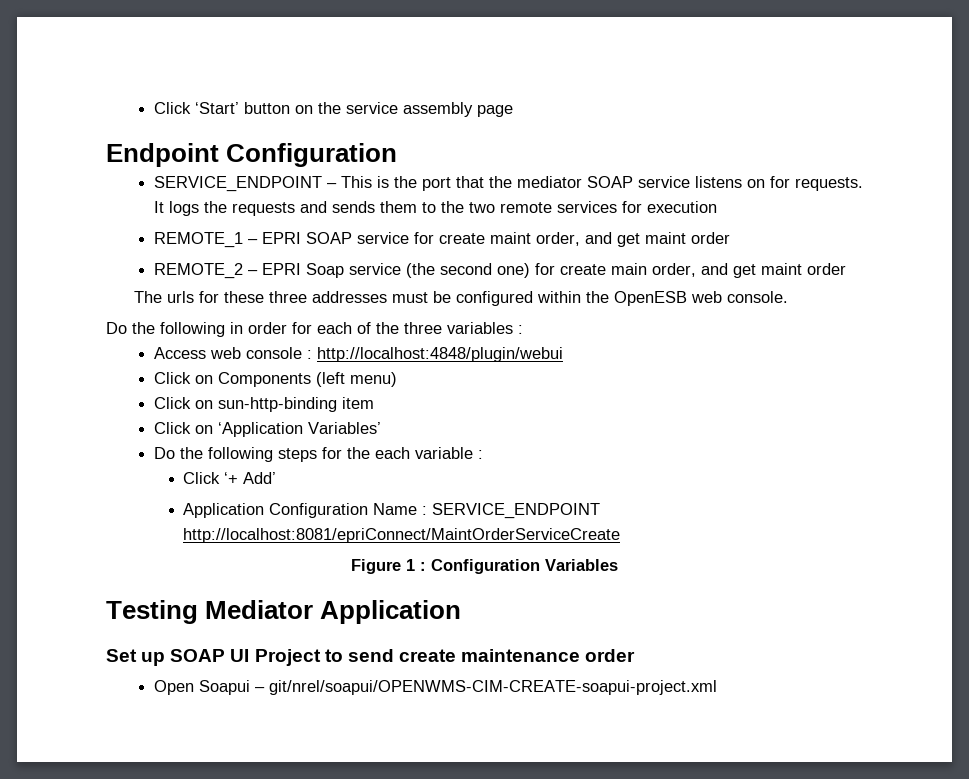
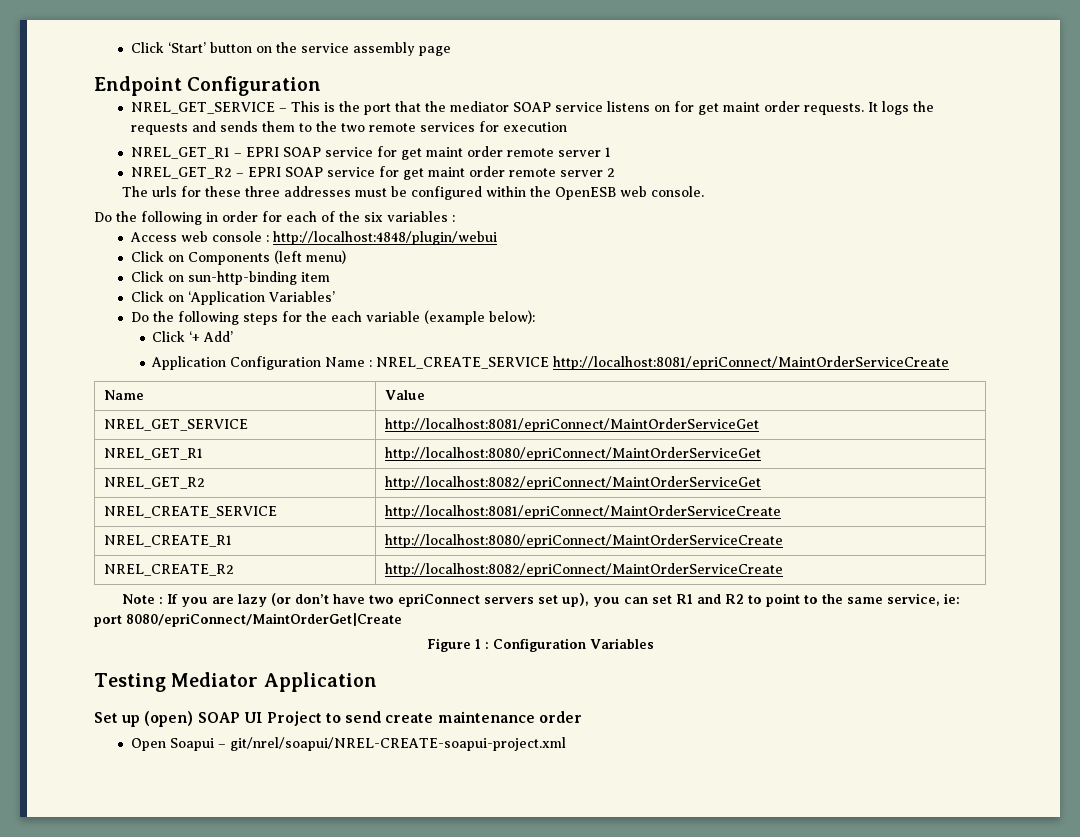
[153,176,322,192] SERVICE_ENDPOINT -> [130,102,275,114] NREL_GET_SERVICE
(790, 182) none -> [697,101,800,115] get maint order
[153,232,730,248] [153,263,846,279] REMOTE_1 – EPRI SOAP service for create maint order, and get maint order // REMOTE_2 – EPRI Soap service (the second one) for create main order, and get maint order -> [130,146,611,160] [130,166,615,180] NREL_GET_R1 – EPRI SOAP service for get maint order remote server 1 // NREL_GET_R2 – EPRI SOAP service for get maint order remote server 2
[404,322,442,334] three -> [364,212,383,222] six
[477,450,483,459] : -> [423,310,535,325] (example below):
[432,503,601,519] [183,528,621,543] SERVICE_ENDPOINT http://localhost:8081/epriConnect/MaintOrderServiceCreate -> [376,356,950,370] [103,390,144,400] [384,390,425,400] [103,419,248,431] [384,418,759,432] [103,448,203,460] [384,447,761,461] [103,477,205,489] [384,476,761,490] [103,506,277,518] [384,505,781,519] [103,535,232,547] [384,534,783,548] [103,564,234,576] [384,563,783,577] [121,593,960,607] [94,613,402,627] NREL_CREATE_SERVICE http://localhost:8081/epriConnect/MaintOrderServiceCreate // Name | Value // NREL_GET_SERVICE | http://localhost:8081/epriConnect/MaintOrderServiceGet // NREL_GET_R1 | http://localhost:8080/epriConnect/MaintOrderServiceGet // NREL_GET_R2 | http://localhost:8082/epriConnect/MaintOrderServiceGet // NREL_CREATE_SERVICE | http://localhost:8081/epriConnect/MaintOrderServiceCreate // NREL_CREATE_R1 | http://localhost:8080/epriConnect/MaintOrderServiceCreate // NREL_CREATE_R2 | http://localhost:8082/epriConnect/MaintOrderServiceCreate // Note : If you are lazy (or don’t have two epriConnect servers set up), you can set R1 and R2 to point to the same service, ie: port 8080/epriConnect/MaintOrderGet|Create
(166, 659) none -> [144,711,194,727] (open)
[268,680,717,695] git/nrel/soapui/OPENWMS-CIM-CREATE-soapui-project.xml -> [229,737,566,751] git/nrel/soapui/NREL-CREATE-soapui-project.xml

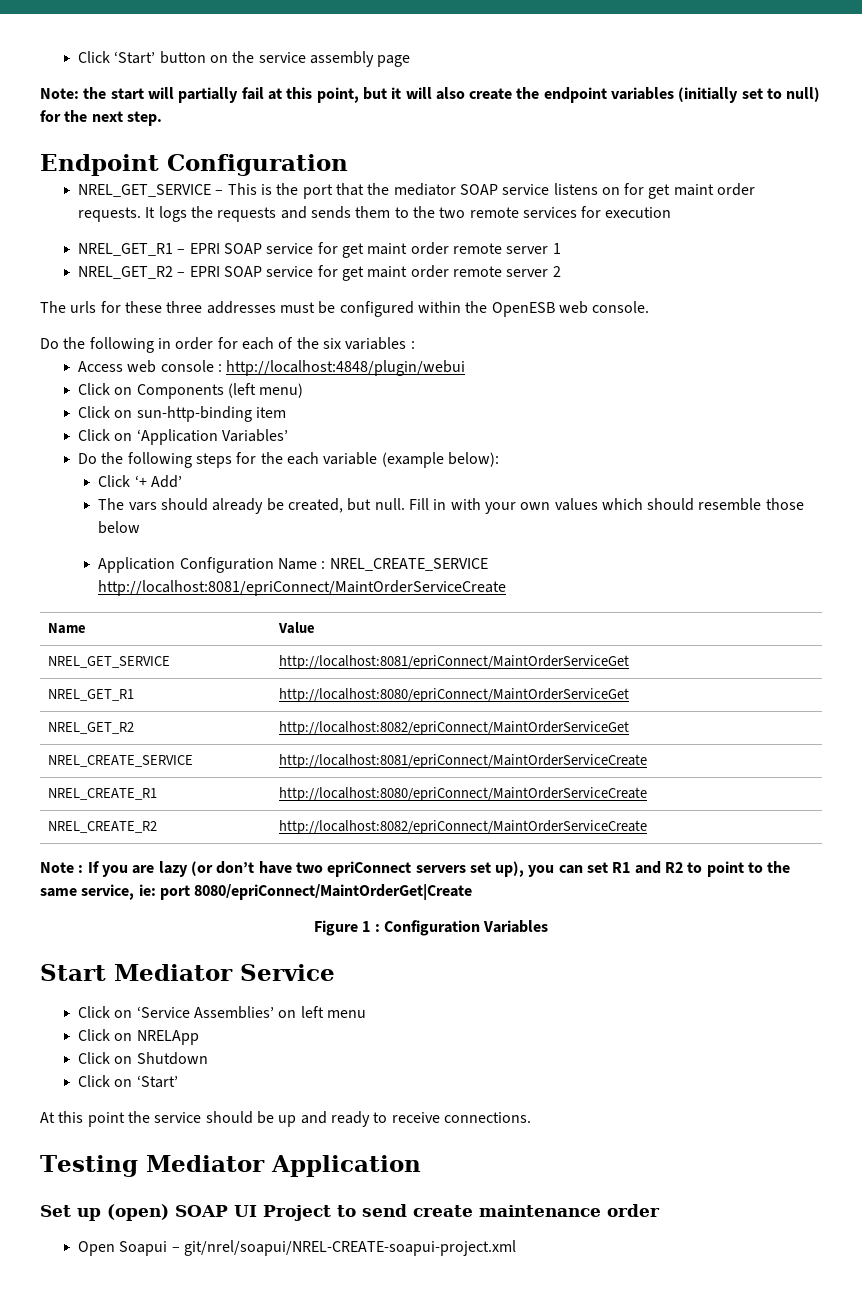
(451, 51) none -> [40,87,821,103] [40,110,162,126] // Note: the start will partially fail at this point, but it will also create the endpoint variables (initially set to null) for the next step.
(234, 336) none -> [98,498,804,514] [98,521,141,534] // The vars should already be created, but null. Fill in with your own values which should resemble those below
(654, 643) none -> [40,964,335,981] [77,1006,366,1019] [77,1029,199,1045] [77,1052,208,1065] [77,1075,178,1088] [40,1111,531,1127] // Start Mediator Service // Click on ‘Service Assemblies’ on left menu // Click on NRELApp // Click on Shutdown // Click on ‘Start’ // At this point the service should be up and ready to receive connections.

